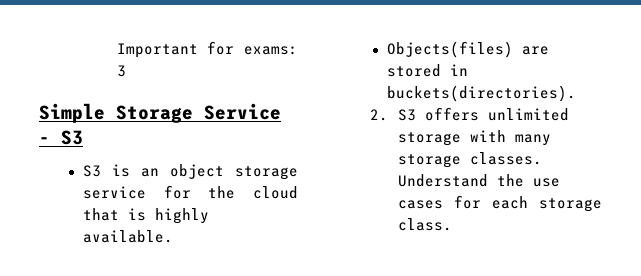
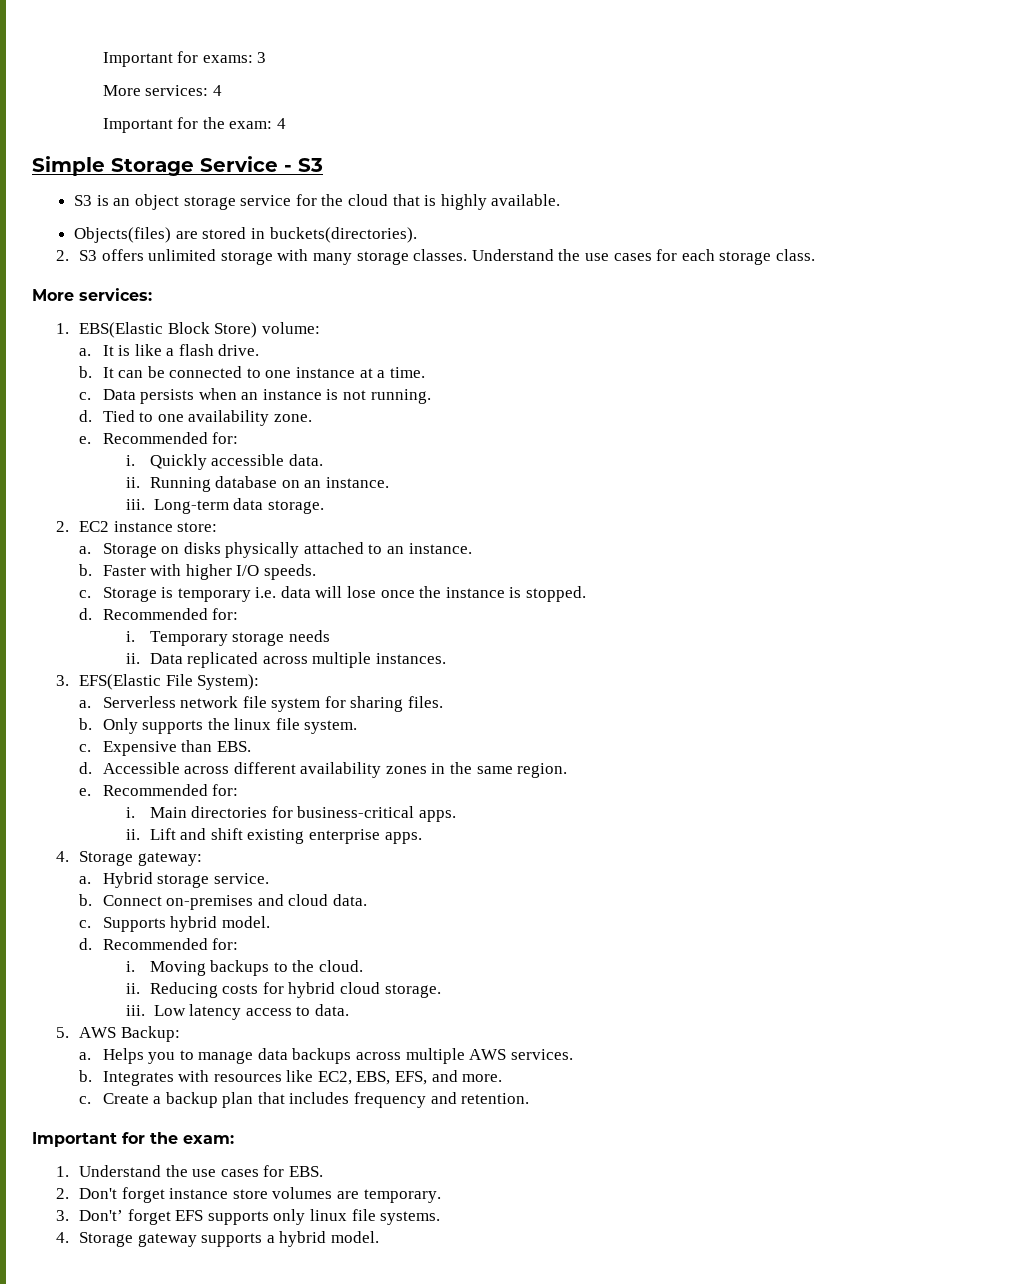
(126, 71) none -> [102,85,222,96] [102,117,286,133] // More services: 4 // Important for the exam: 4
(452, 224) none -> [32,288,152,301] [55,322,320,338] [79,344,260,356] [79,366,425,378] [79,388,431,404] [79,410,312,426] [79,432,239,444] [126,454,323,470] [126,476,389,492] [126,498,324,514] [55,521,218,532] [79,542,472,558] [79,564,316,580] [79,586,587,602] [79,608,239,620] [126,630,330,646] [126,652,446,668] [55,674,260,690] [79,696,444,712] [79,718,358,734] [79,740,251,756] [79,762,568,778] [79,784,239,796] [126,806,456,822] [126,828,422,844] [55,851,202,866] [79,872,269,888] [79,894,367,910] [79,916,270,932] [79,938,239,950] [126,960,363,976] [126,982,441,998] [126,1004,349,1020] [55,1026,180,1042] [79,1048,573,1064] [79,1070,503,1086] [79,1092,530,1108] [32,1132,234,1147] [55,1165,323,1177] [55,1187,441,1203] [55,1209,441,1225] [55,1231,379,1247] // More services: // 1. EBS(Elastic Block Store) volume: // a. It is like a flash drive. // b. It can be connected to one instance at a time. // c. Data persists when an instance is not running. // d. Tied to one availability zone. // e. Recommended for: // i. Quickly accessible data. // ii. Running database on an instance. // iii. Long-term data storage. // 2. EC2 instance store: // a. Storage on disks physically attached to an instance. // b. Faster with higher I/O speeds. // c. Storage is temporary i.e. data will lose once the instance is stopped. // d. Recommended for: // i. Temporary storage needs // ii. Data replicated across multiple instances. // 3. EFS(Elastic File System): // a. Serverless network file system for sharing files. // b. Only supports the linux file system. // c. Expensive than EBS. // d. Accessible across different availability zones in the same region. // e. Recommended for: // i. Main directories for business-critical apps. // ii. Lift and shift existing enterprise apps. // 4. Storage gateway: // a. Hybrid storage service. // b. Connect on-premises and cloud data. // c. Supports hybrid model. // d. Recommended for: // i. Moving backups to the cloud. // ii. Reducing costs for hybrid cloud storage. // iii. Low latency access to data. // 5. AWS Backup: // a. Helps you to manage data backups across multiple AWS services. // b. Integrates with resources like EC2, EBS, EFS, and more. // c. Create a backup plan that includes frequency and retention. // Important for the exam: // 1. Understand the use cases for EBS. // 2. Don't forget instance store volumes are temporary. // 3. Don't’ forget EFS supports only linux file systems. // 4. Storage gateway supports a hybrid model.

